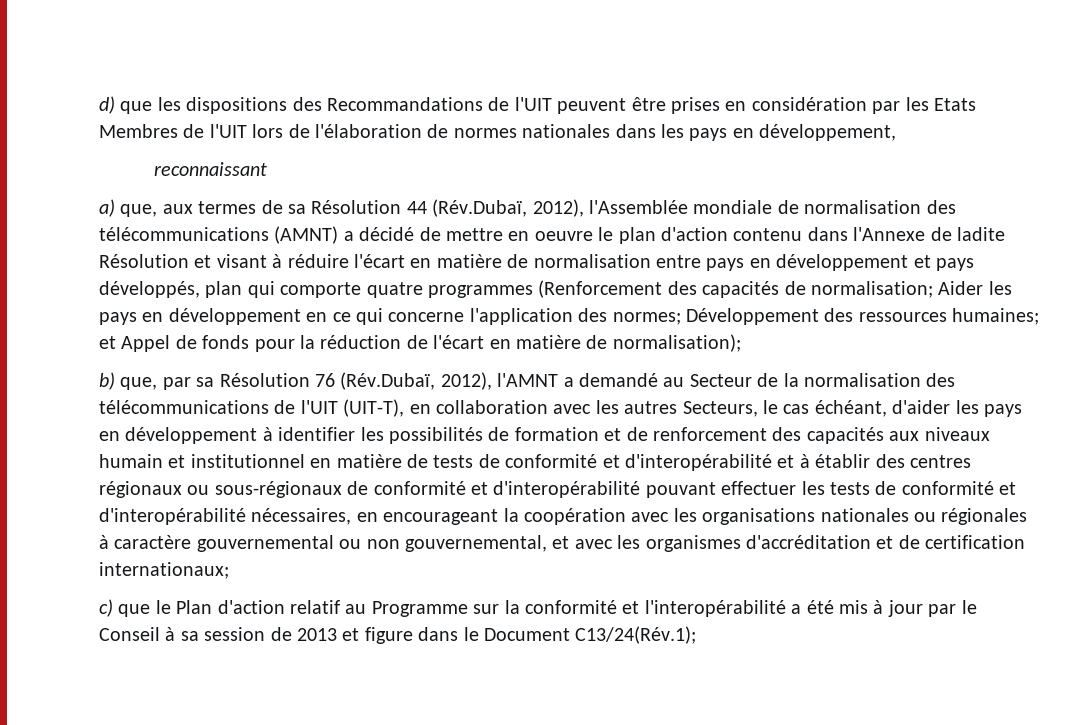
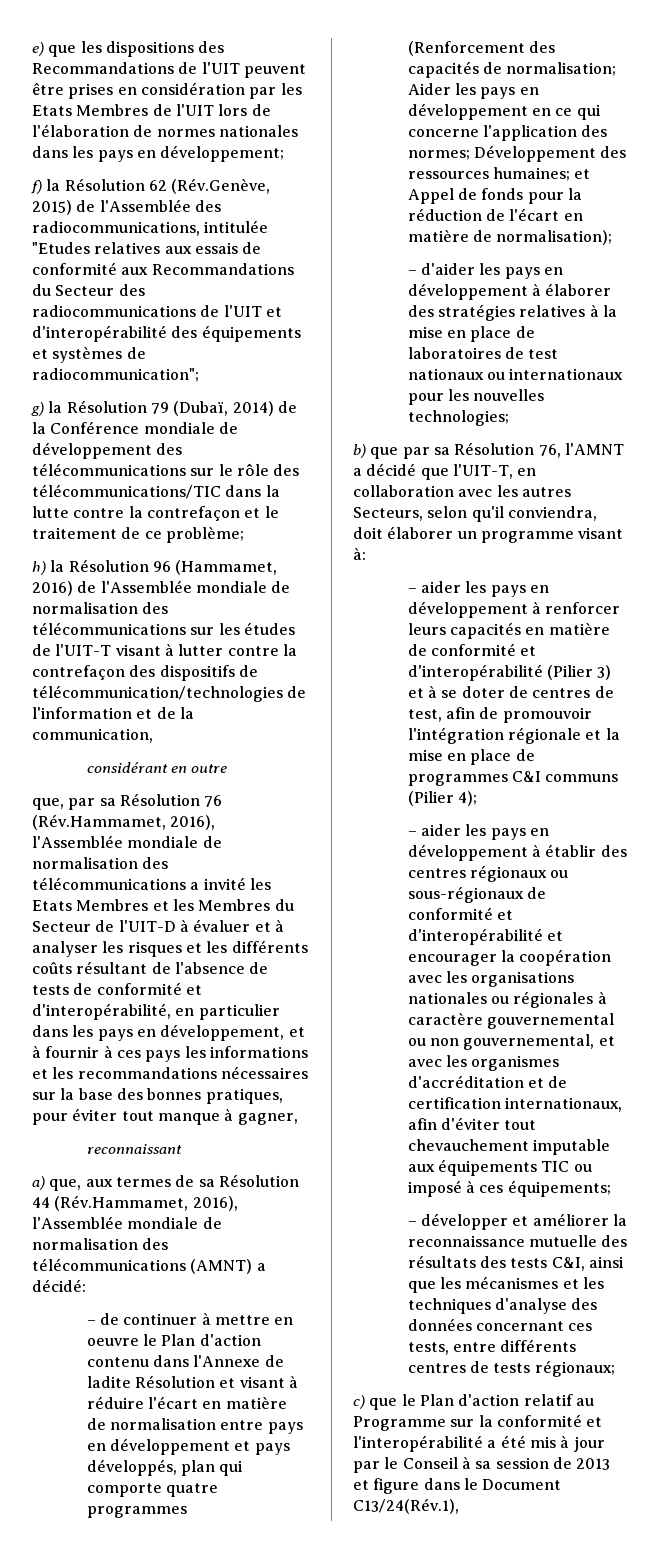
[99,96,115,114] d) -> [32,42,44,56] e)
[759,124,897,141] développement, -> [160,145,285,162] [31,178,271,194] [32,199,221,215] [32,220,269,236] [32,242,262,254] [32,262,294,275] [32,284,145,296] [32,305,282,317] [32,325,301,342] [32,347,146,363] [32,368,199,382] [31,400,297,416] [32,421,238,434] [32,442,183,459] [32,463,300,476] [32,484,280,499] [32,506,279,521] [32,527,244,543] [32,559,278,575] [32,580,291,596] [32,602,169,614] [32,622,295,635] [32,643,297,656] [32,665,258,681] [32,685,307,702] [32,707,194,719] [32,728,153,743] [86,762,228,773] [32,793,223,810] [32,814,216,830] [32,835,222,848] [32,857,169,869] [32,877,271,890] [32,899,294,911] [32,919,284,932] [32,940,308,957] [32,961,269,974] [32,982,202,995] [32,1003,280,1020] [32,1024,305,1041] [32,1045,308,1062] [32,1066,308,1079] [32,1088,283,1104] [32,1108,298,1125] développement; // f) la Résolution 62 (Rév.Genève, 2015) de l'Assemblée des radiocommunications, intitulée "Etudes relatives aux essais de conformité aux Recommandations du Secteur des radiocommunications de l'UIT et d'interopérabilité des équipements et systèmes de radiocommunication"; // g) la Résolution 79 (Dubaï, 2014) de la Conférence mondiale de développement des télécommunications sur le rôle des télécommunications/TIC dans la lutte contre la contrefaçon et le traitement de ce problème; // h) la Résolution 96 (Hammamet, 2016) de l'Assemblée mondiale de normalisation des télécommunications sur les études de l'UIT-T visant à lutter contre la contrefaçon des dispositifs de télécommunication/technologies de l'information et de la communication, // considérant en outre // que, par sa Résolution 76 (Rév.Hammamet, 2016), l'Assemblée mondiale de normalisation des télécommunications a invité les Etats Membres et les Membres du Secteur de l'UIT-D à évaluer et à analyser les risques et les différents coûts résultant de l'absence de tests de conformité et d'interopérabilité, en particulier dans les pays en développement, et à fournir à ces pays les informations et les recommandations nécessaires sur la base des bonnes pratiques, pour éviter tout manque à gagner,
[432,199,584,217] (Rév.Dubaï, 2012), -> [54,1195,238,1211] (Rév.Hammamet, 2016),
[359,227,441,241] décidé de -> [32,1279,86,1292] [86,1312,211,1325] décidé: // – de continuer à
[618,227,656,244] plan -> [161,1334,196,1346] Plan
(741, 343) none -> [407,263,563,279] [407,283,612,300] [407,304,617,321] [407,326,535,342] [407,347,559,359] [407,368,624,380] [407,389,545,405] [407,410,509,426] // – d'aider les pays en développement à élaborer des stratégies relatives à la mise en place de laboratoires de test nationaux ou internationaux pour les nouvelles technologies;
[120,372,956,390] [99,399,405,417] que, par sa Résolution 76 (Rév.Dubaï, 2012), l'AMNT a demandé au Secteur de la normalisation des télécommunications de l'UIT (UIT-T), -> [370,442,624,459] [353,463,513,480] que par sa Résolution 76, l'AMNT a décidé que l'UIT-T,
[762,400,1022,417] [99,427,990,444] [99,454,795,471] le cas échéant, d'aider les pays en développement à identifier les possibilités de formation et de renforcement des capacités aux niveaux humain et institutionnel en matière de tests de conformité et d'interopérabilité et -> [427,506,597,522] [353,526,624,543] [353,547,366,560] [407,581,549,597] [407,601,621,618] [407,622,610,639] [407,643,537,656] [407,664,612,681] [407,685,614,698] [407,707,592,723] [407,727,620,744] [407,749,535,765] [407,771,619,786] [407,791,478,806] [407,824,549,840] [407,844,528,861] selon qu'il conviendra, doit élaborer un programme visant à: // – aider les pays en développement à renforcer leurs capacités en matière de conformité et d'interopérabilité (Pilier 3) et à se doter de centres de test, afin de promouvoir l'intégration régionale et la mise en place de programmes C&I communs (Pilier 4); // – aider les pays en développement
[645,481,1017,498] [99,508,499,525] pouvant effectuer les tests de conformité et d'interopérabilité nécessaires, en encourageant -> [547,931,564,941] [407,954,497,966] et encourager
[99,562,229,579] internationaux; -> [505,1097,623,1112] [407,1117,537,1130] [407,1139,611,1155] [407,1159,592,1176] [407,1180,611,1197] [407,1213,627,1230] [407,1235,628,1247] [407,1255,624,1271] [407,1276,604,1293] [407,1298,598,1314] [407,1318,593,1331] [407,1339,577,1355] [407,1360,615,1377] internationaux, afin d'éviter tout chevauchement imputable aux équipements TIC ou imposé à ces équipements; // – développer et améliorer la reconnaissance mutuelle des résultats des tests C&I, ainsi que les mécanismes et les techniques d'analyse des données concernant ces tests, entre différents centres de tests régionaux;
[575,626,697,644] C13/24(Rév.1); -> [353,1498,459,1514] C13/24(Rév.1),

